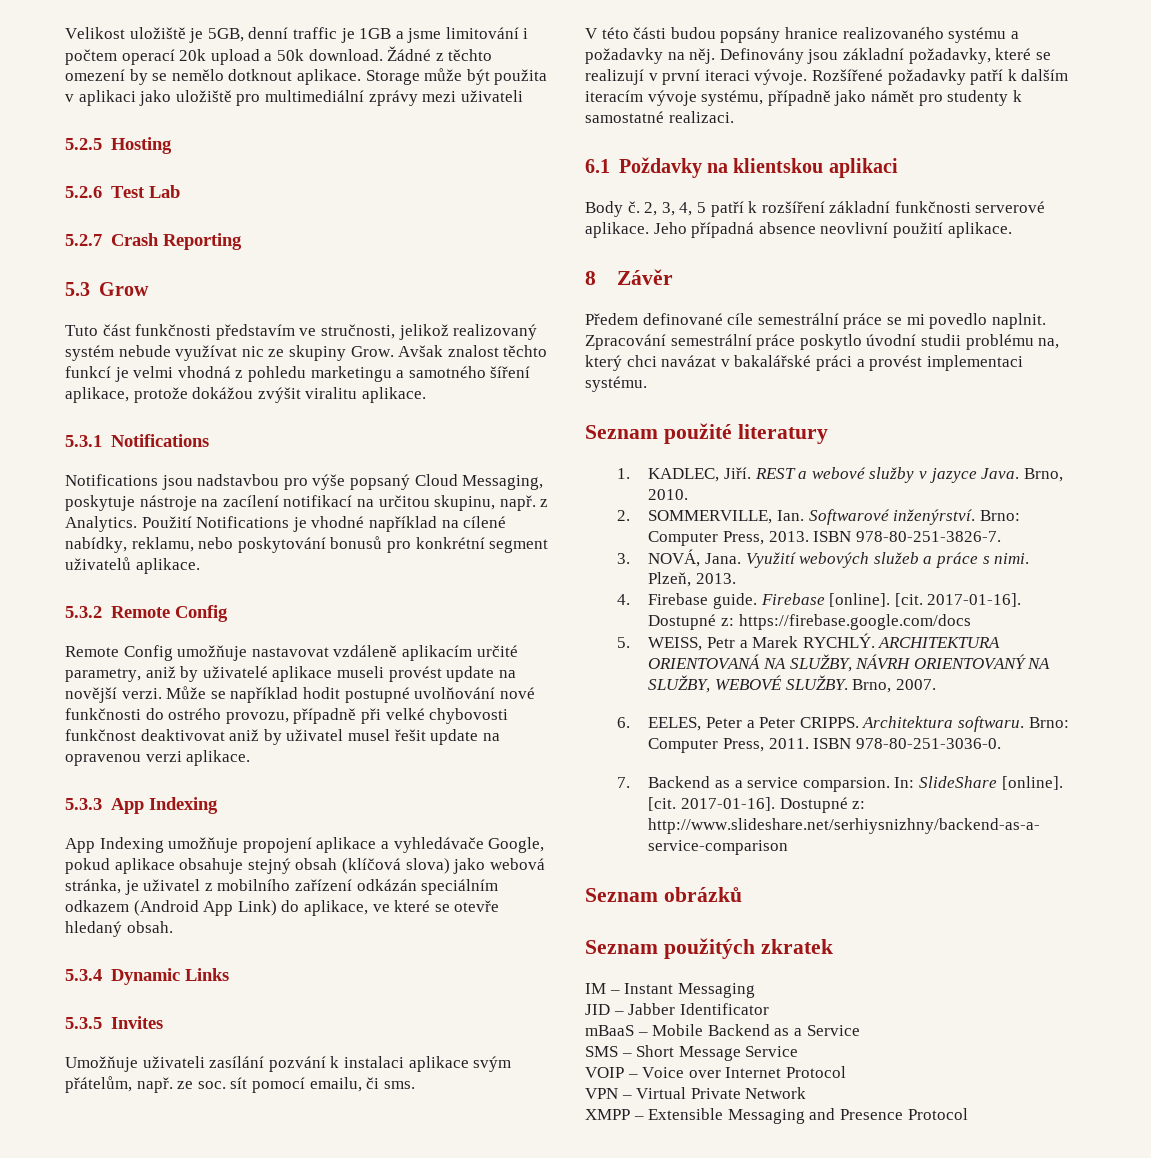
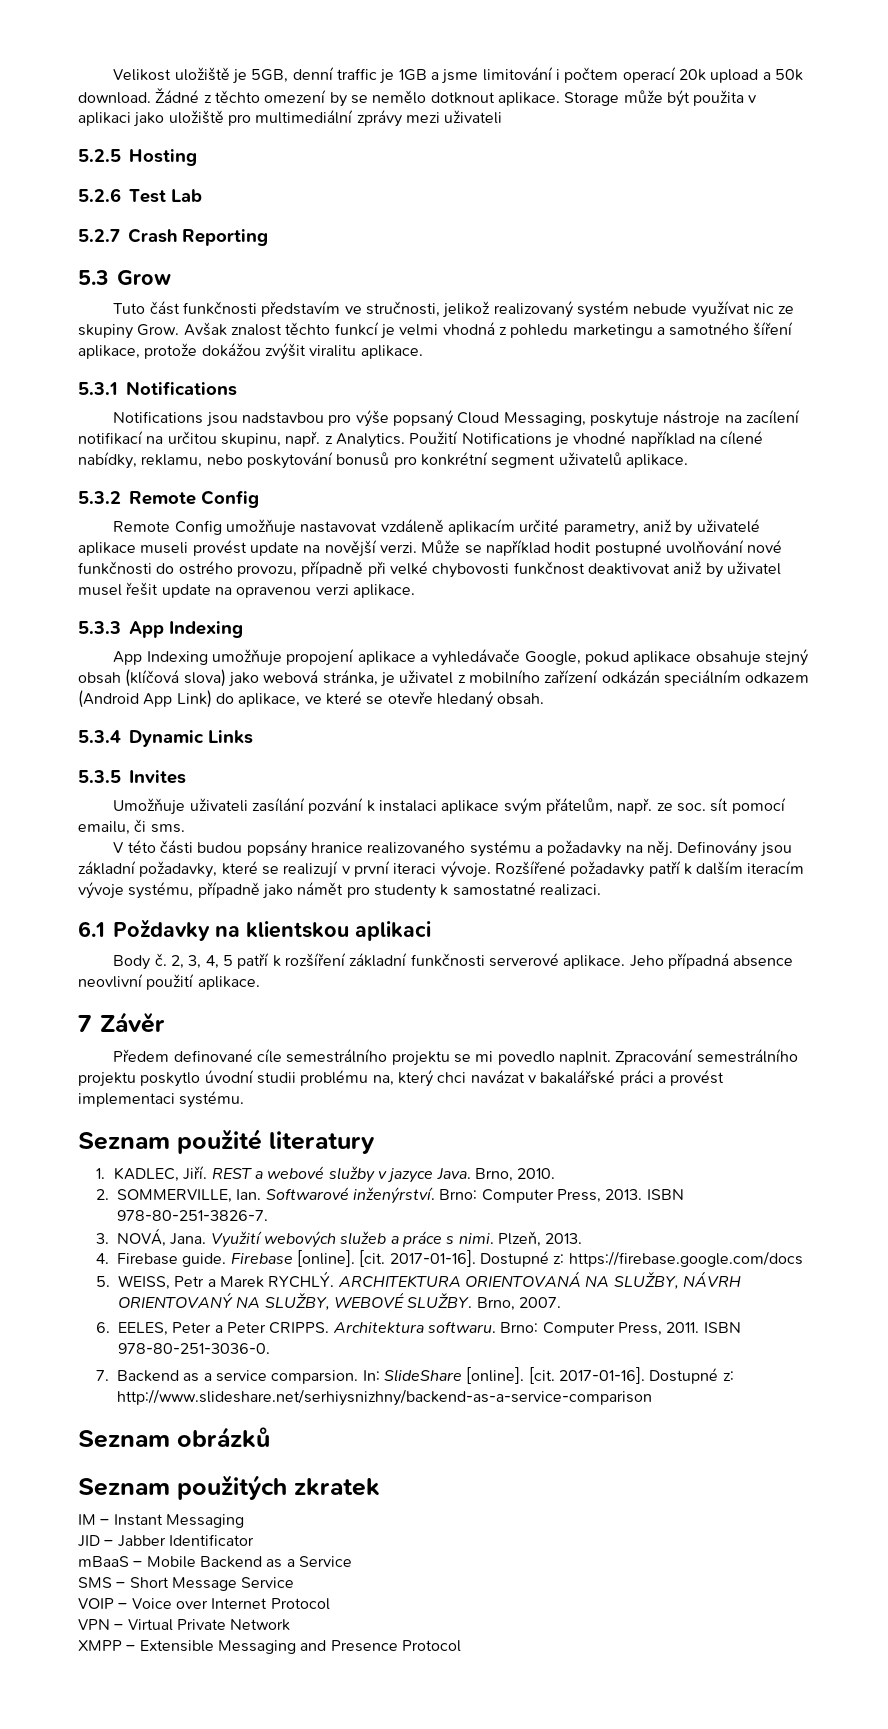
[585,271,596,285] 8 -> [78,1015,92,1032] 7
[757,313,883,329] semestrální práce -> [286,1049,450,1066] semestrálního projektu
[670,334,796,350] semestrální práce -> [696,1049,798,1063] [78,1072,136,1087] semestrálního projektu

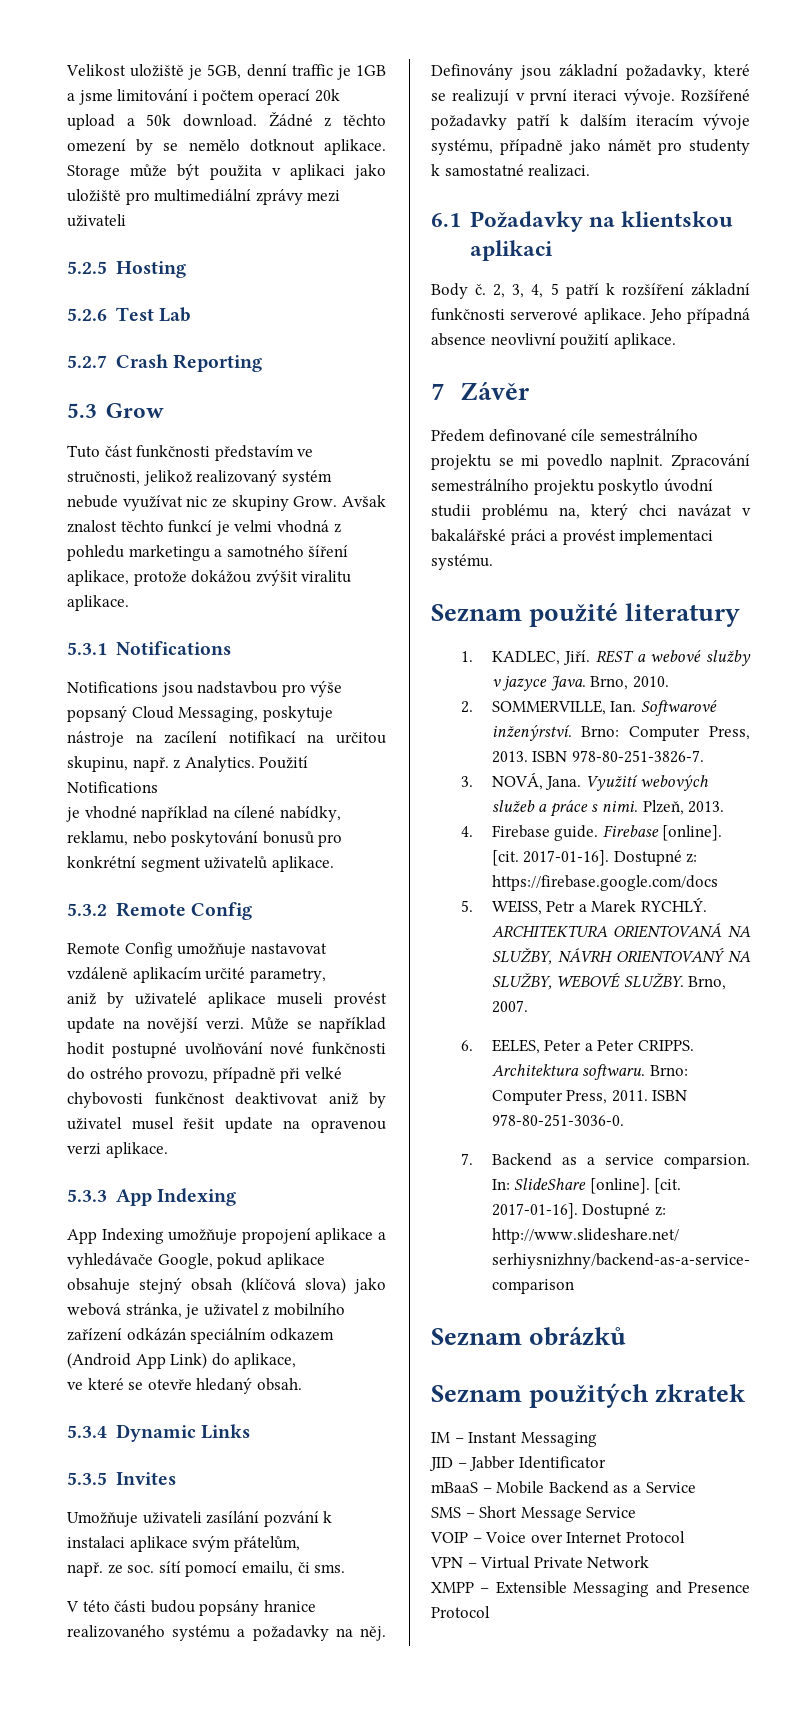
(552, 438) none -> (158, 787) //
(639, 528) none -> (326, 975) //
(301, 700) none -> (297, 1361) //
(613, 806) none -> (300, 1544) //
[710,798,729,812] sít -> [158,1561,181,1573] sítí
[113,919,210,941] Poždavky -> [469,211,583,232] Požadavky

